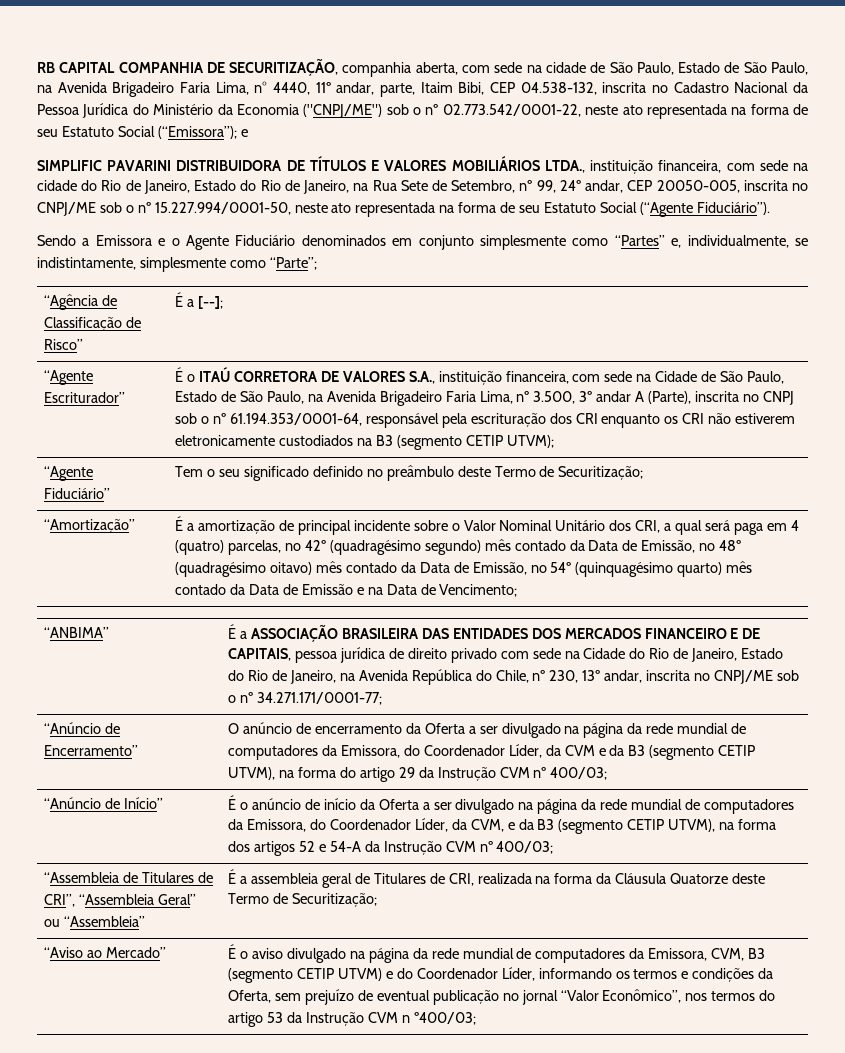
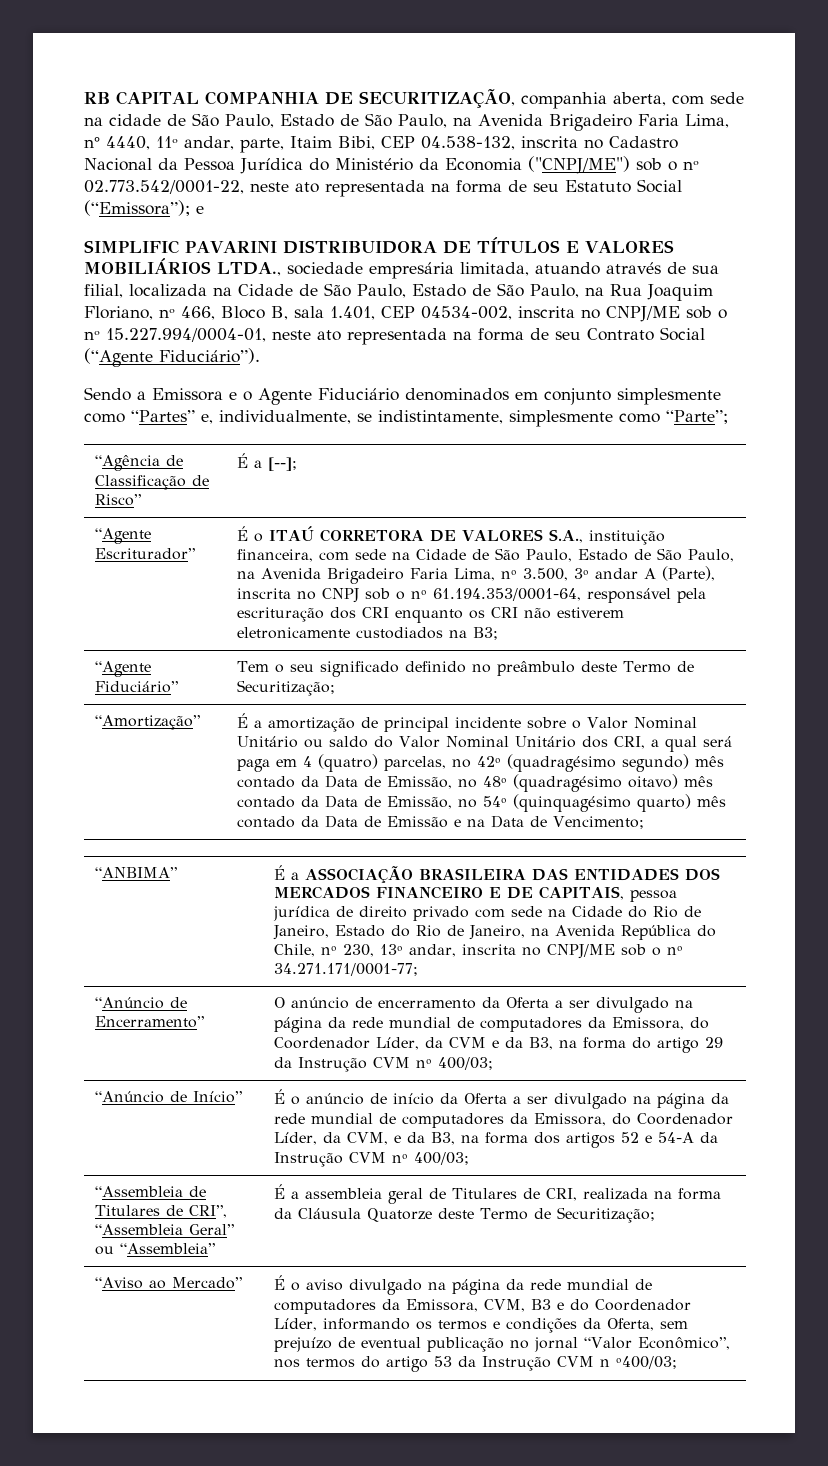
[590,160,808,174] [37,180,809,194] [37,202,596,217] instituição financeira, com sede na cidade do Rio de Janeiro, Estado do Rio de Janeiro, na Rua Sete de Setembro, nº 99, 24º andar, CEP 20050-005, inscrita no CNPJ/ME sob o nº 15.227.994/0001-50, neste ato representada na forma de seu Estatuto -> [286,262,719,279] [84,283,713,301] [84,306,727,322] [84,328,654,345] sociedade empresária limitada, atuando através de sua filial, localizada na Cidade de São Paulo, Estado de São Paulo, na Rua Joaquim Floriano, nº 466, Bloco B, sala 1.401, CEP 04534-002, inscrita no CNPJ/ME sob o nº 15.227.994/0004-01, neste ato representada na forma de seu Contrato
[375,435,554,450] B3 (segmento CETIP UTVM); -> [473,627,499,640] B3;
(606, 525) none -> [304,736,577,748] ou saldo do Valor Nominal Unitário
[628,745,756,760] [228,767,276,780] B3 (segmento CETIP UTVM), -> [529,1037,554,1050] B3,
[537,819,716,834] B3 (segmento CETIP UTVM), -> [431,1132,456,1145] B3,
[228,968,383,983] (segmento CETIP UTVM) -> (552, 1304) none

